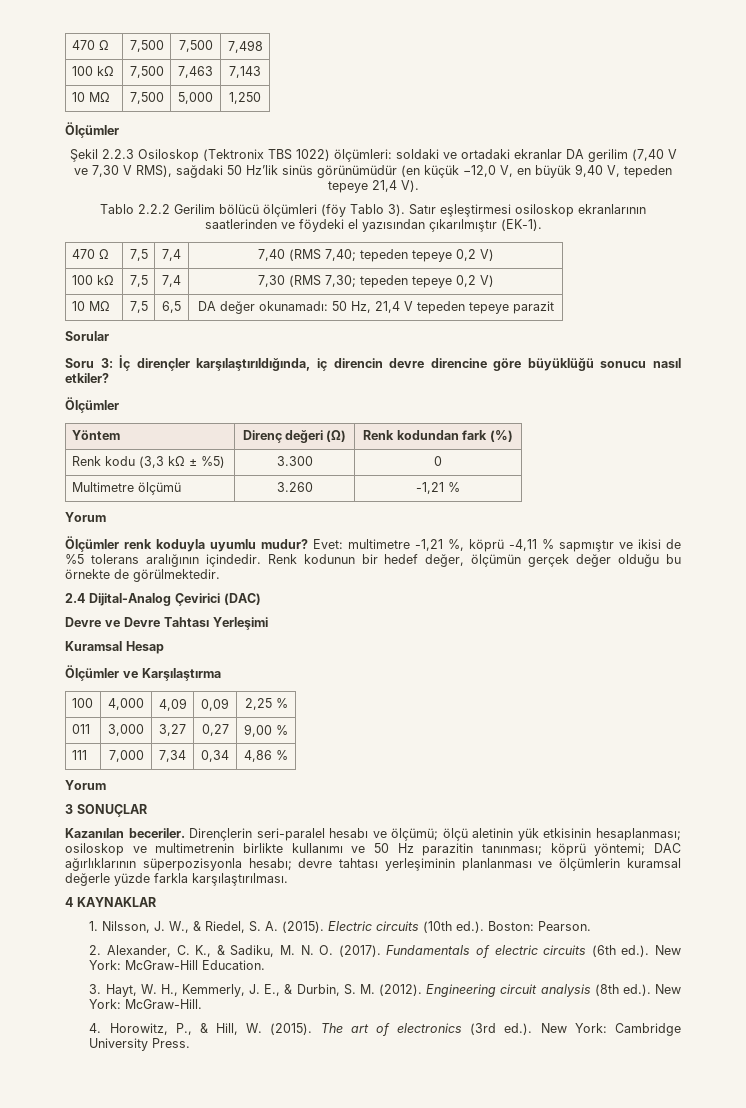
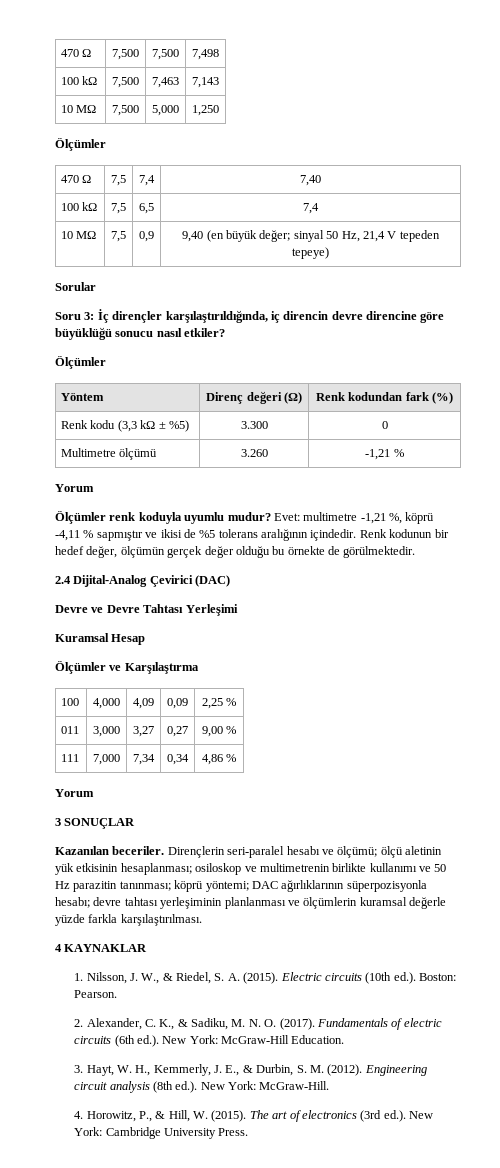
[69,149,677,162] [74,164,672,178] [327,180,419,193] [100,204,646,217] [204,219,542,232] // Şekil 2.2.3 Osiloskop (Tektronix TBS 1022) ölçümleri: soldaki ve ortadaki ekranlar DA gerilim (7,40 V ve 7,30 V RMS), sağdaki 50 Hz’lik sinüs görünümüdür (en küçük −12,0 V, en büyük 9,40 V, tepeden tepeye 21,4 V). // Tablo 2.2.2 Gerilim bölücü ölçümleri (föy Tablo 3). Satır eşleştirmesi osiloskop ekranlarının saatlerinden ve föydeki el yazısından çıkarılmıştır (EK-1). -> (106, 144) none
[288,249,494,262] (RMS 7,40; tepeden tepeye 0,2 V) -> (321, 180) none
[162,275,181,287] [257,275,494,288] [71,301,110,311] [129,301,148,313] [162,301,181,313] [197,301,328,314] | 7,4 | 7,30 (RMS 7,30; tepeden tepeye 0,2 V) // 10 MΩ | 7,5 | 6,5 | DA değer okunamadı: -> [139,203,154,214] [303,203,319,214] [61,231,97,239] [111,231,126,242] [139,231,154,242] [182,230,324,242] | 6,5 | 7,4 // 10 MΩ | 7,5 | 0,9 | 9,40 (en büyük değer; sinyal
[468,301,554,314] tepeye parazit -> [292,247,329,259] tepeye)

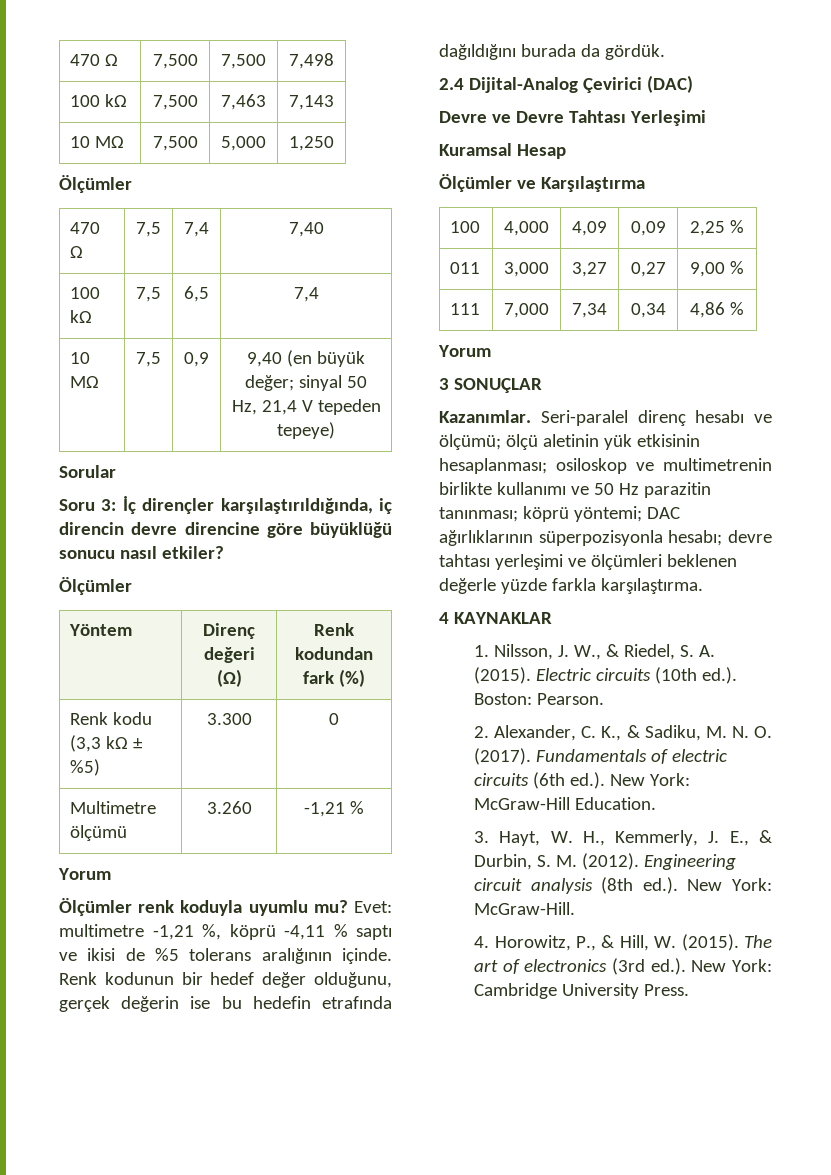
[227,512,271,521] mudur? -> [313,900,348,913] mu?
[96,530,143,541] sapmıştır -> [356,925,392,940] saptı
[310,529,357,541] içindedir. -> [341,948,392,964] içinde.
[86,546,416,558] değer, ölçümün gerçek değer olduğu bu örnekte de görülmektedir. -> [262,972,392,988] [59,996,392,1012] [439,44,665,60] değer olduğunu, gerçek değerin ise bu hedefin etrafında dağıldığını burada da gördük.
[55,846,285,858] Kazanılan beceriler. Dirençlerin seri-paralel -> [439,410,686,426] Kazanımlar. Seri-paralel direnç
[160,897,407,909] yerleşiminin planlanması ve ölçümlerin kuramsal -> [494,554,737,570] yerleşimi ve ölçümleri beklenen
[120,914,202,926] karşılaştırılması. -> [600,578,703,594] karşılaştırma.

